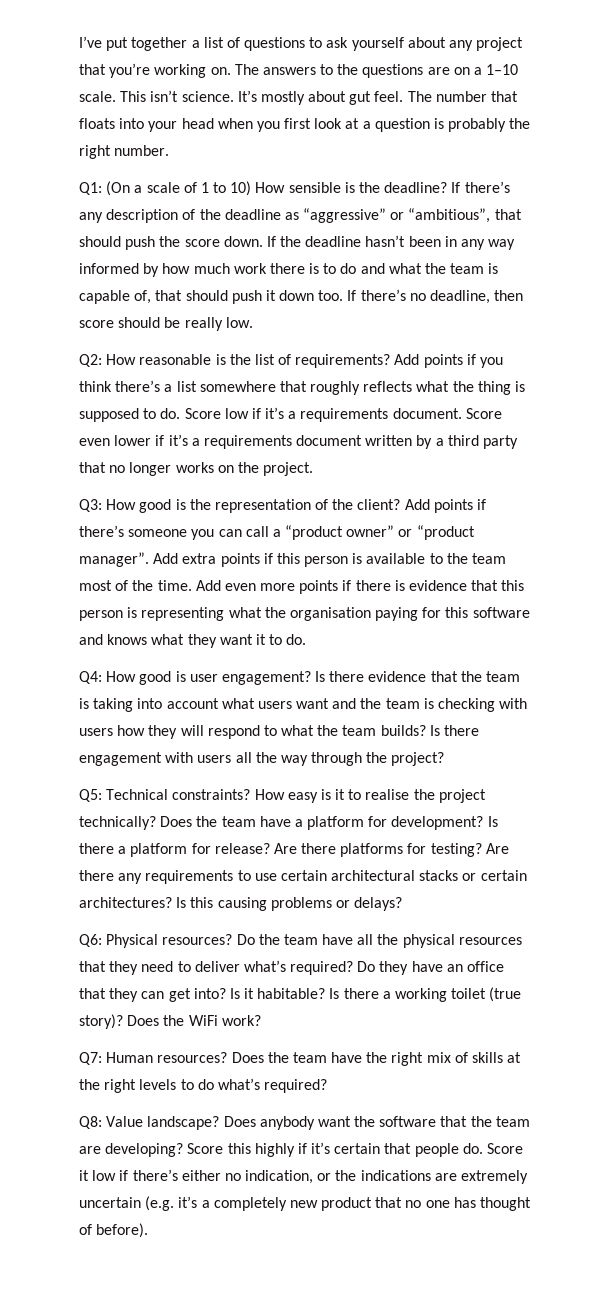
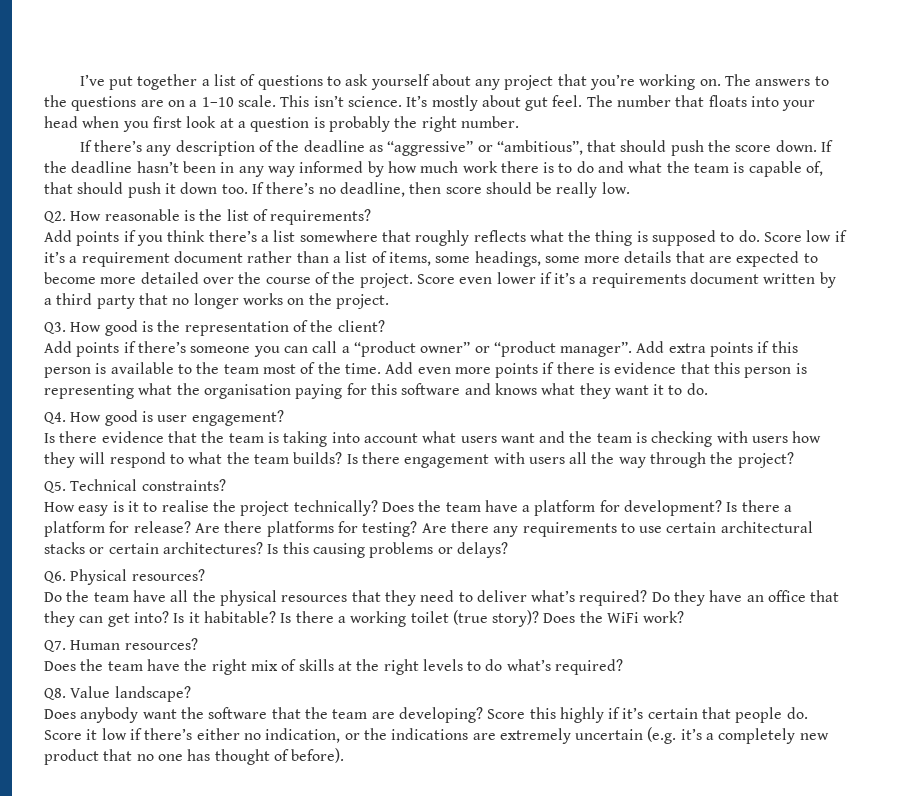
[79,181,448,196] Q1: (On a scale of 1 to 10) How sensible is the deadline? -> (519, 122) none
[79,354,102,367] Q2: -> [44,211,66,223] Q2.
(391, 361) none -> (372, 217) //
[300,408,462,422] requirements document. -> [81,251,818,267] [44,272,413,288] requirement document rather than a list of items, some headings, some more details that are expected to become more detailed over the course of the project.
[79,499,102,512] Q3: -> [44,322,66,334] Q3.
(401, 504) none -> (385, 326) //
[79,671,102,684] Q4: -> [44,412,66,424] Q4.
(311, 678) none -> (284, 418) //
[79,789,102,802] Q5: -> [44,481,66,493] Q5.
(251, 794) none -> (226, 485) //
[79,934,102,947] Q6: -> [44,571,66,583] Q6.
(233, 939) none -> (205, 575) //
[79,1052,102,1065] Q7: -> [44,640,66,652] Q7.
(228, 1057) none -> (198, 644) //
[79,1116,102,1129] Q8: -> [44,688,66,700] Q8.
(220, 1123) none -> (191, 694) //

